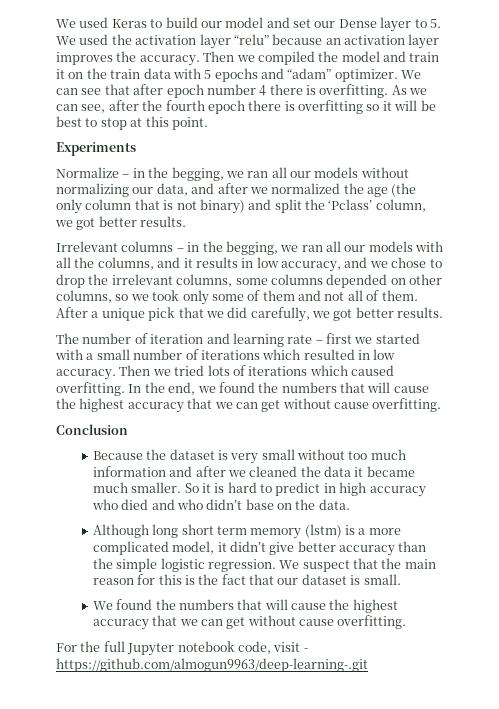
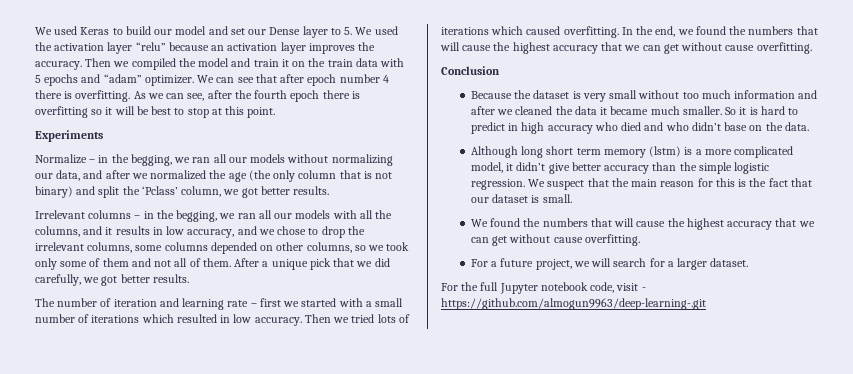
(407, 622) none -> [470,258,749,270] // For a future project, we will search for a larger dataset.

